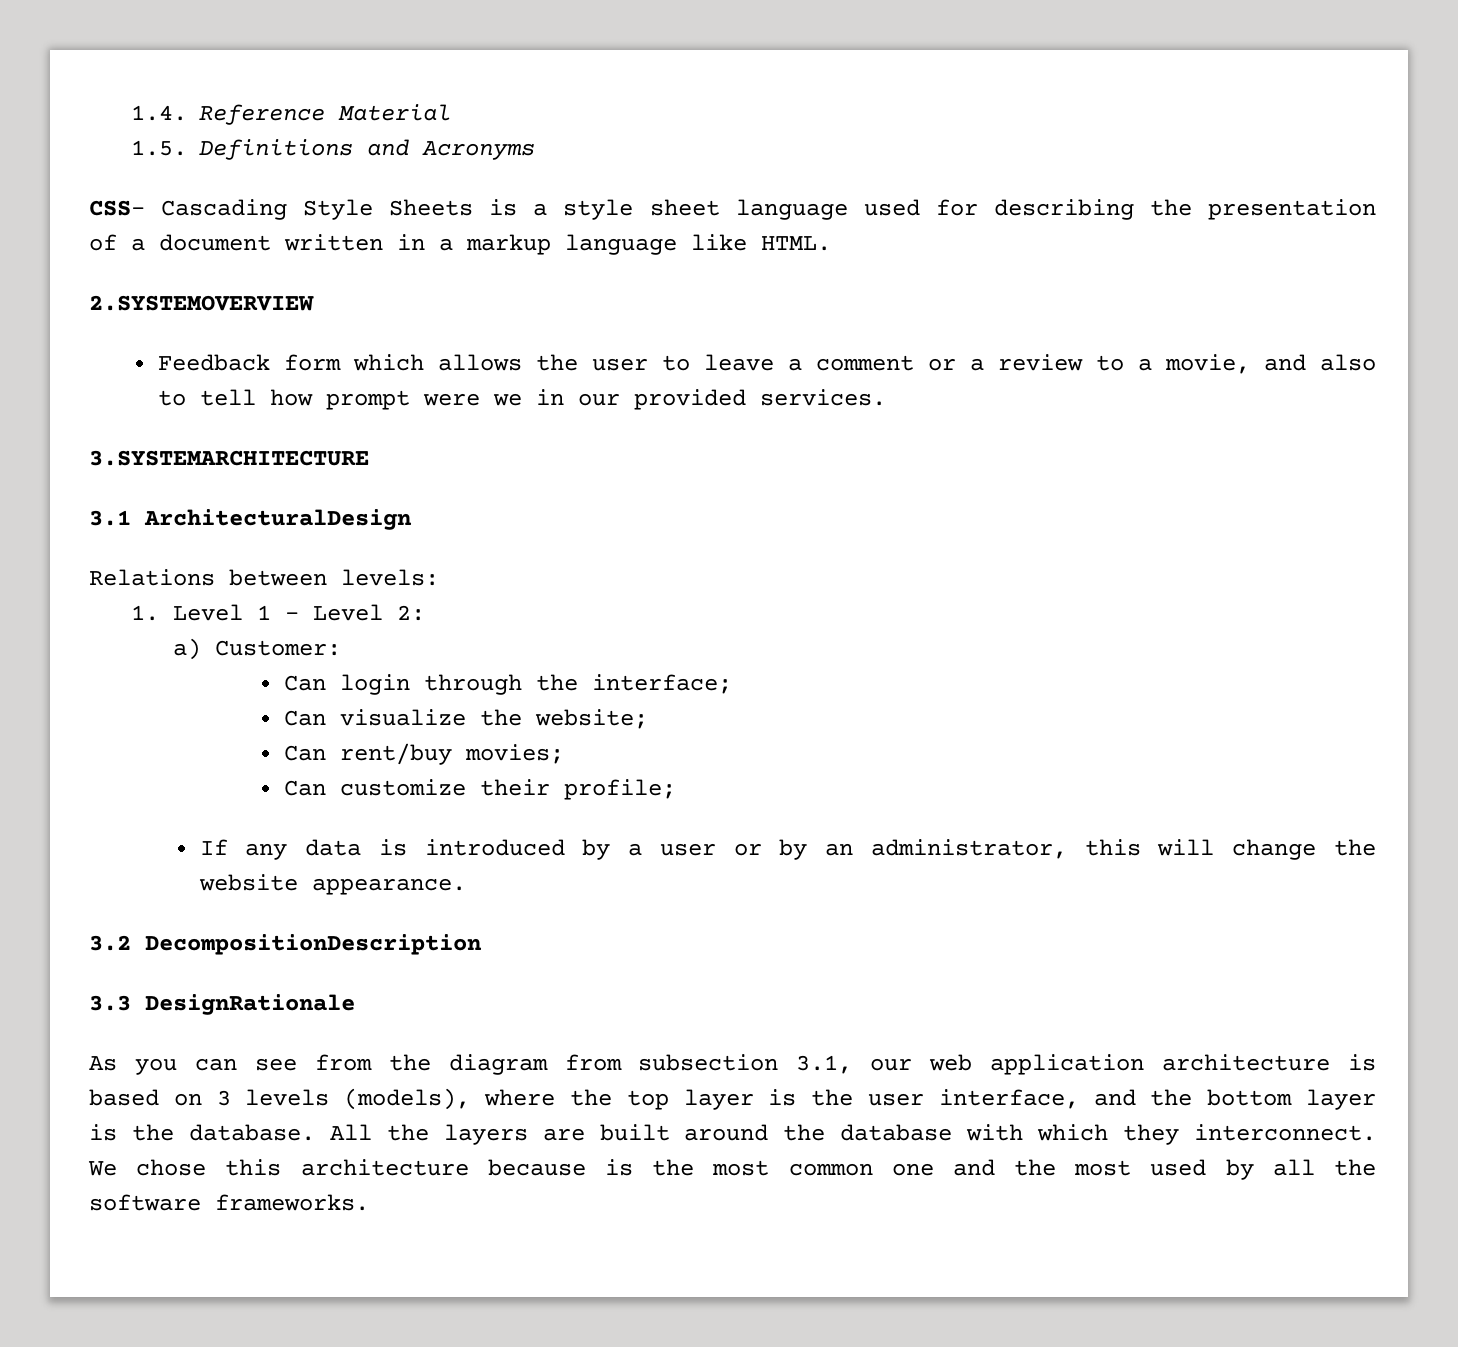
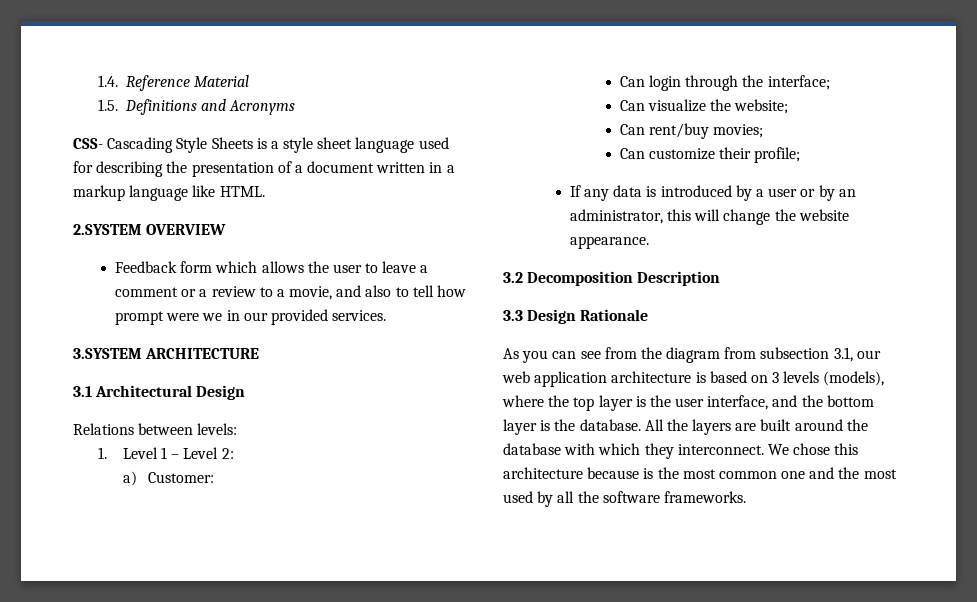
[89,295,314,311] 2.SYSTEMOVERVIEW -> [73,224,227,235] 2.SYSTEM OVERVIEW
[89,450,369,466] 3.SYSTEMARCHITECTURE -> [73,348,260,359] 3.SYSTEM ARCHITECTURE
[144,509,412,530] ArchitecturalDesign -> [95,385,246,400] Architectural Design
[145,934,482,955] DecompositionDescription -> [527,271,721,286] Decomposition Description
[145,994,355,1015] DesignRationale -> [527,309,649,324] Design Rationale

